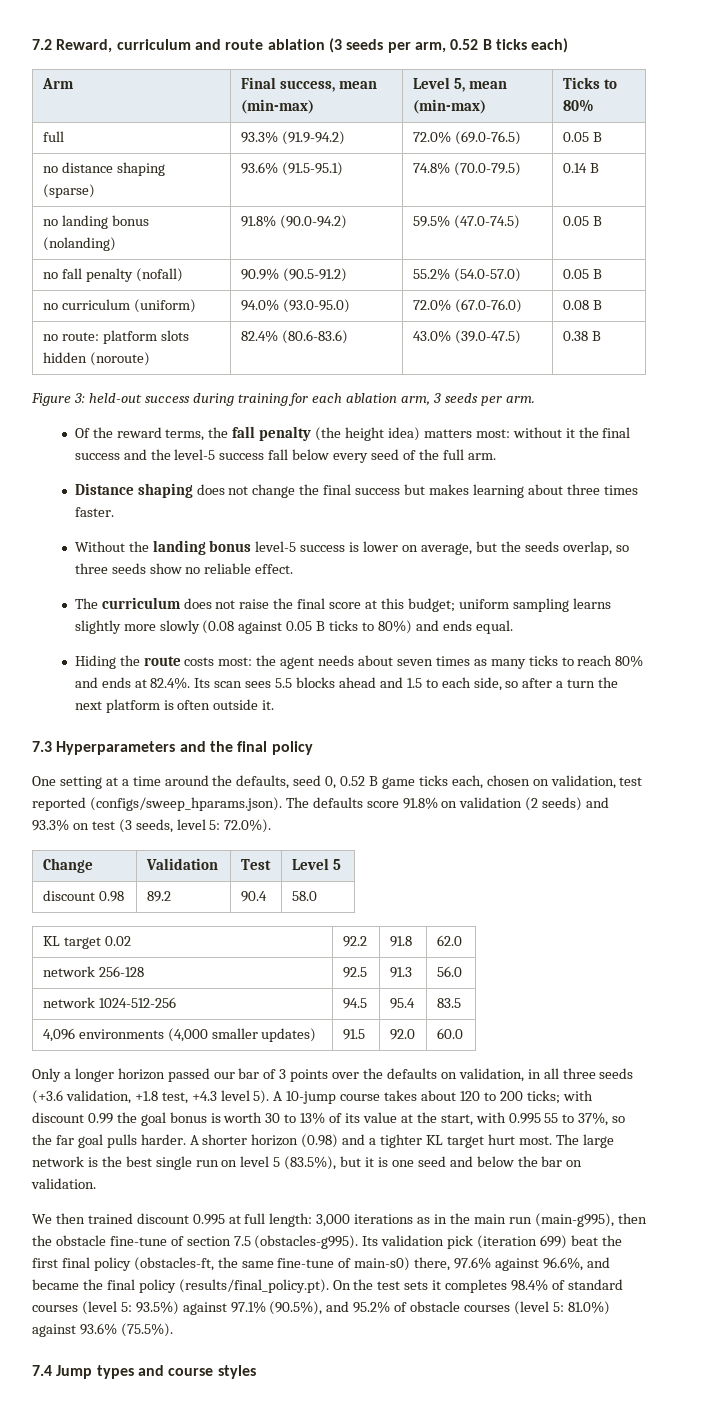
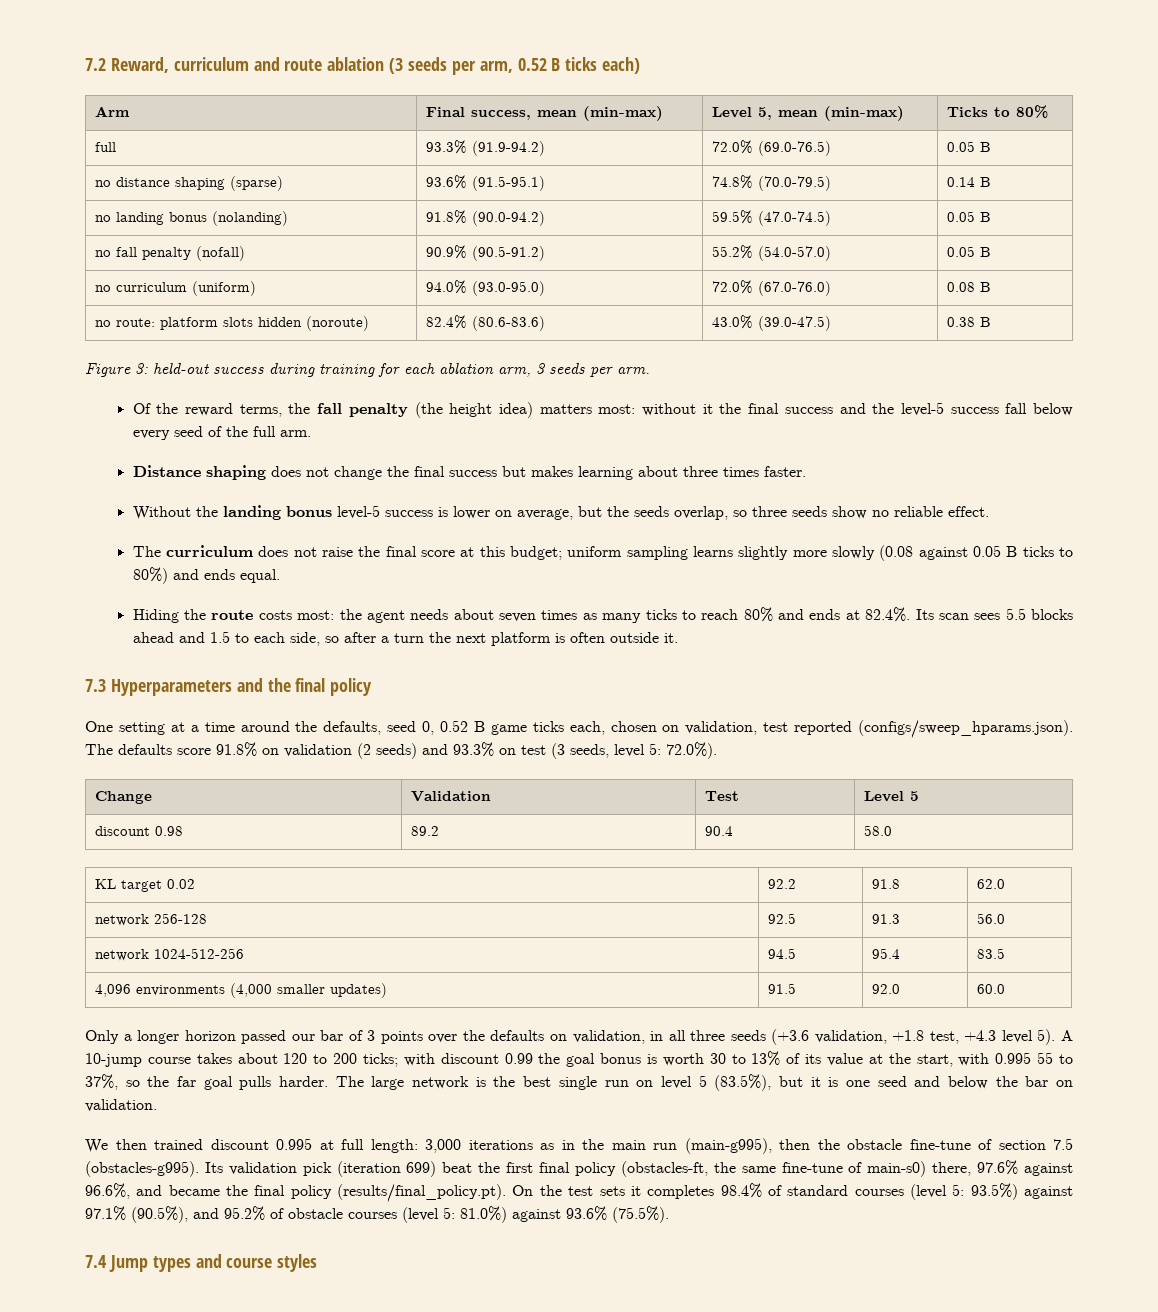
[189,1134,552,1148] A shorter horizon (0.98) and a tighter KL target hurt most. -> (329, 1081) none

